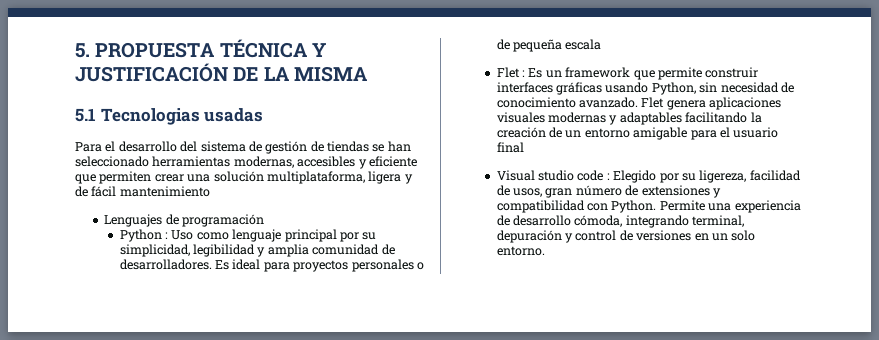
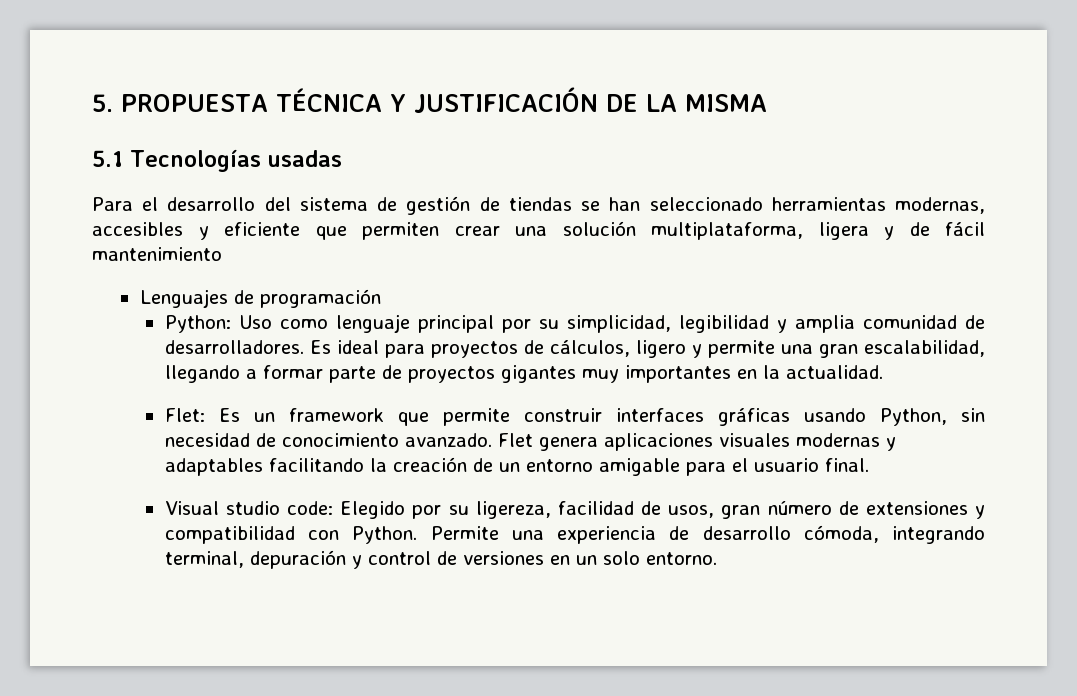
[100,108,200,125] Tecnologias -> [130,149,261,172] Tecnologías
[119,229,169,242] Python : -> [164,315,231,333] Python:
[351,259,424,272] [496,39,602,52] [496,67,526,78] personales o de pequeña escala // Flet : -> [523,340,986,358] [164,365,883,383] [164,408,205,422] de cálculos, ligero y permite una gran escalabilidad, llegando a formar parte de proyectos gigantes muy importantes en la actualidad. // Flet:
[496,142,524,153] final -> [824,458,869,472] final.
[577,170,610,181] code : -> [287,501,334,515] code:

